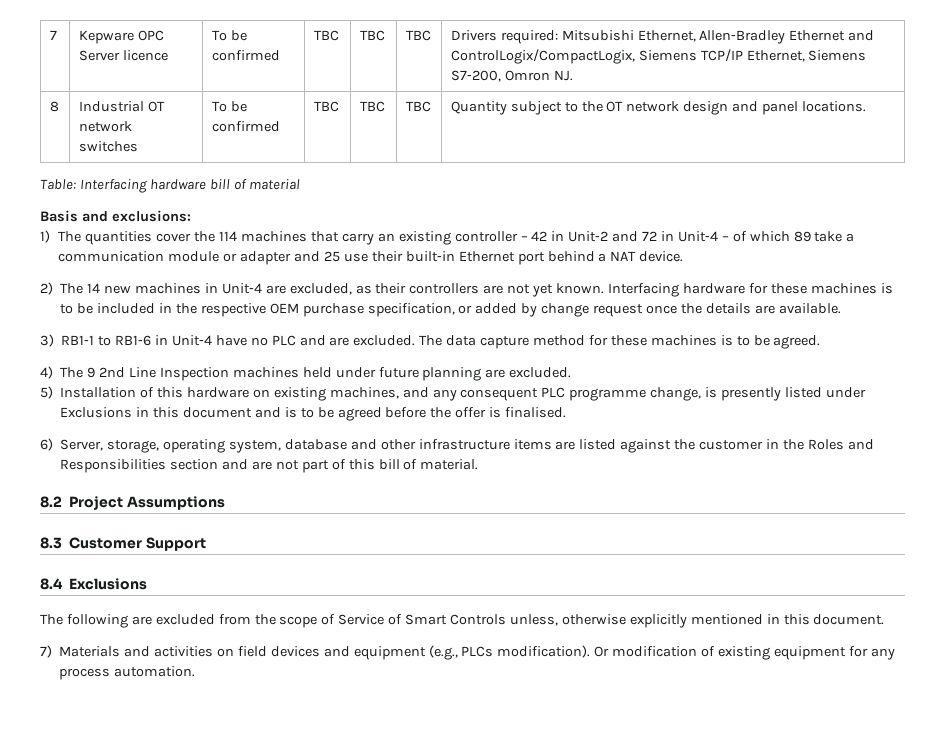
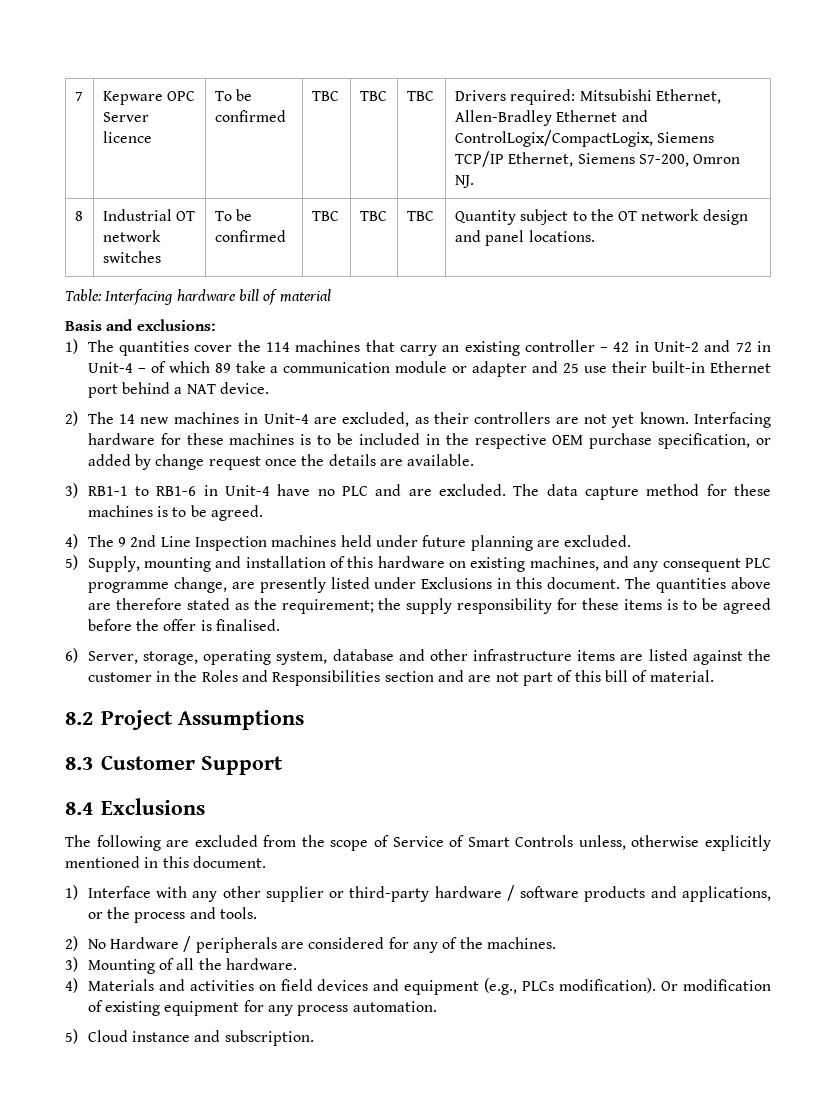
[60,387,137,398] Installation -> [87,556,326,572] Supply, mounting and installation
[705,387,718,398] is -> [231,582,255,589] are
[182,407,281,418] document and -> [547,577,771,593] [87,598,663,614] document. The quantities above are therefore stated as the requirement; the supply responsibility for these items
[40,645,52,658] 7) -> [65,885,771,902] [87,907,258,923] [65,936,556,953] [65,957,298,974] [65,978,78,993] 1) Interface with any other supplier or third‑party hardware / software products and applications, or the process and tools. // 2) No Hardware / peripherals are considered for any of the machines. // 3) Mounting of all the hardware. // 4)
(196, 671) none -> [65,1029,314,1046] // 5) Cloud instance and subscription.

